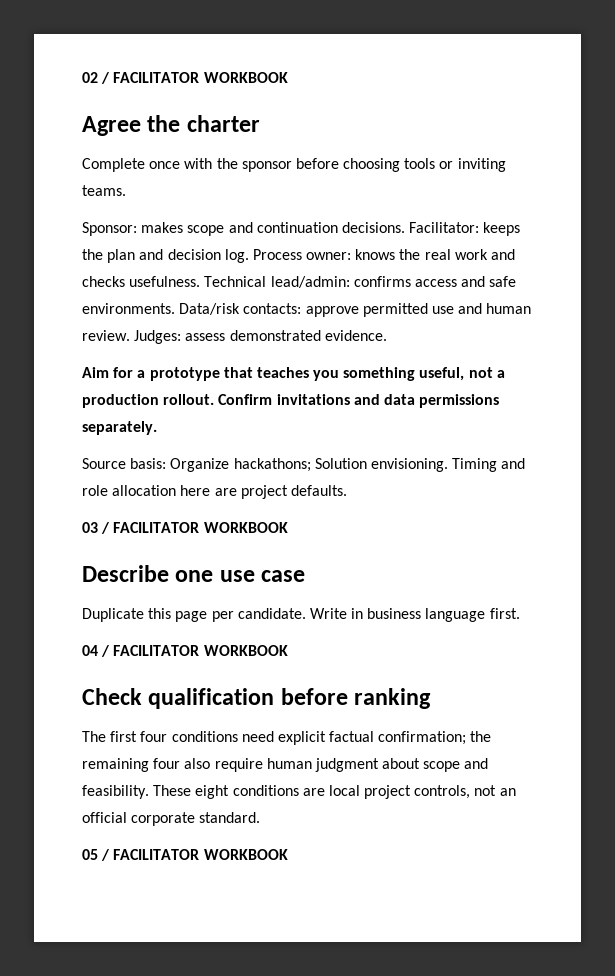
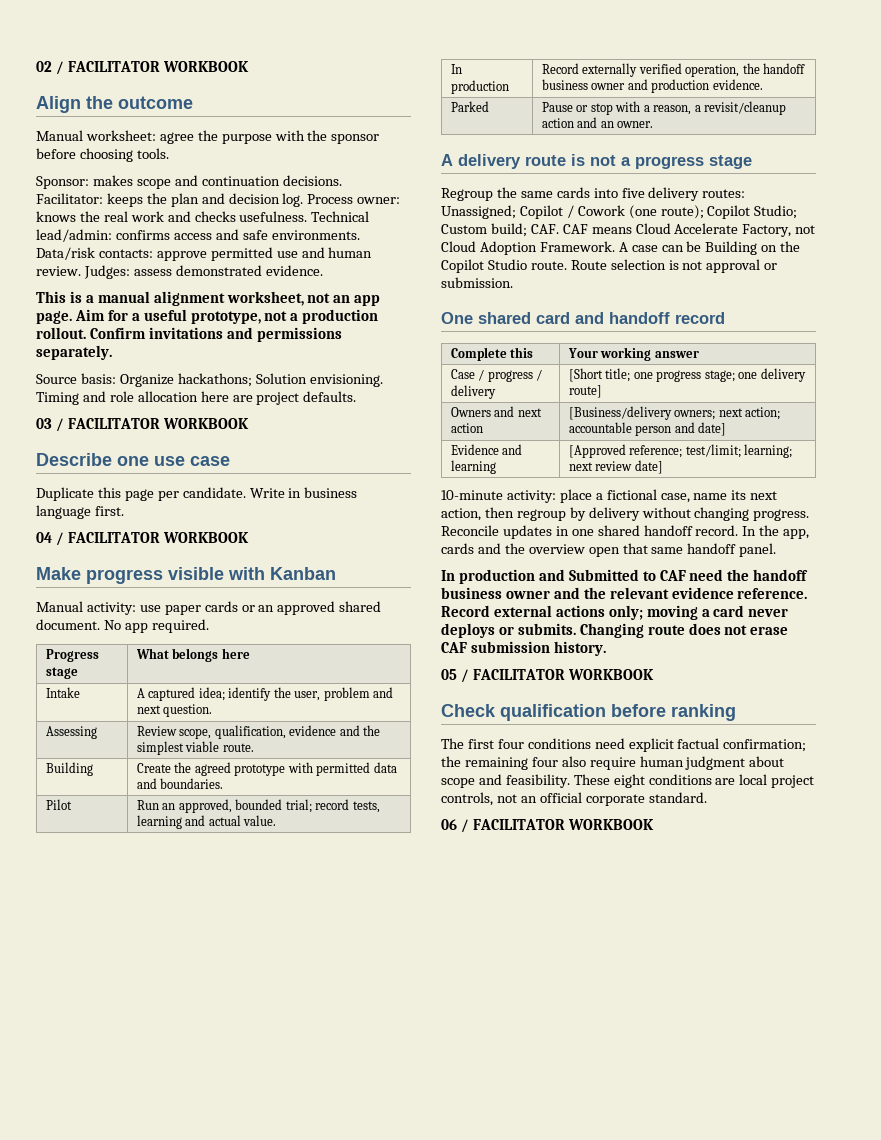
[82,115,260,136] [82,158,181,172] Agree the charter // Complete once -> [36,96,193,113] [36,130,272,144] Align the outcome // Manual worksheet: agree the purpose
[404,158,506,172] [82,185,126,196] tools or inviting teams. -> [136,148,169,159] tools.
[82,367,465,381] Aim for a prototype that teaches you something useful, -> [36,291,381,306] [36,309,261,324] This is a manual alignment worksheet, not an app page. Aim for a useful prototype,
[383,394,415,405] data -> (253, 333) none
(288, 650) none -> [36,567,336,584] [36,601,382,615] [36,619,209,633] [45,649,99,662] [45,667,78,679] [135,648,250,662] [45,687,80,698] [136,687,394,701] [136,704,213,717] [45,726,97,739] [136,725,381,739] [136,741,254,755] [45,762,93,776] [136,762,397,776] [136,778,224,789] [45,799,72,810] [136,799,380,813] [136,815,277,829] [450,64,462,74] [450,80,509,94] [541,63,806,77] [541,79,763,93] [450,101,489,112] [541,101,787,115] [541,117,654,128] [441,154,752,169] [441,187,746,201] [441,205,798,219] [441,223,816,237] [441,241,801,255] [441,259,778,273] [441,277,513,288] [441,312,725,324] [450,347,534,361] [567,347,699,361] [450,369,543,382] [450,385,496,399] [568,368,806,382] [568,385,602,398] [450,406,542,417] [450,423,483,433] [568,406,781,420] [568,422,727,436] [450,444,523,455] [450,460,496,474] [568,444,793,458] [568,460,663,474] [441,489,778,503] [441,507,810,521] [441,525,810,539] [441,543,777,557] [441,569,809,584] [441,587,808,599] [441,605,789,620] [441,623,789,638] [441,641,606,656] [441,669,654,683] // Make progress visible with Kanban // Manual activity: use paper cards or an approved shared document. No app required. // Progress stage | What belongs here // Intake | A captured idea; identify the user, problem and next question. // Assessing | Review scope, qualification, evidence and the simplest viable route. // Building | Create the agreed prototype with permitted data and boundaries. // Pilot | Run an approved, bounded trial; record tests, learning and actual value. // In production | Record externally verified operation, the handoff business owner and production evidence. // Parked | Pause or stop with a reason, a revisit/cleanup action and an owner. // A delivery route is not a progress stage // Regroup the same cards into five delivery routes: Unassigned; Copilot / Cowork (one route); Copilot Studio; Custom build; CAF. CAF means Cloud Accelerate Factory, not Cloud Adoption Framework. A case can be Building on the Copilot Studio route. Route selection is not approval or submission. // One shared card and handoff record // Complete this | Your working answer // Case / progress / delivery | [Short title; one progress stage; one delivery route] // Owners and next action | [Business/delivery owners; next action; accountable person and date] // Evidence and learning | [Approved reference; test/limit; learning; next review date] // 10-minute activity: place a fictional case, name its next action, then regroup by delivery without changing progress. Reconcile updates in one shared handoff record. In the app, cards and the overview open that same handoff panel. // In production and Submitted to CAF need the handoff business owner and the relevant evidence reference. Record external actions only; moving a card never deploys or submits. Changing route does not erase CAF submission history. // 05 / FACILITATOR WORKBOOK
[82,849,98,860] 05 -> [441,819,457,830] 06

